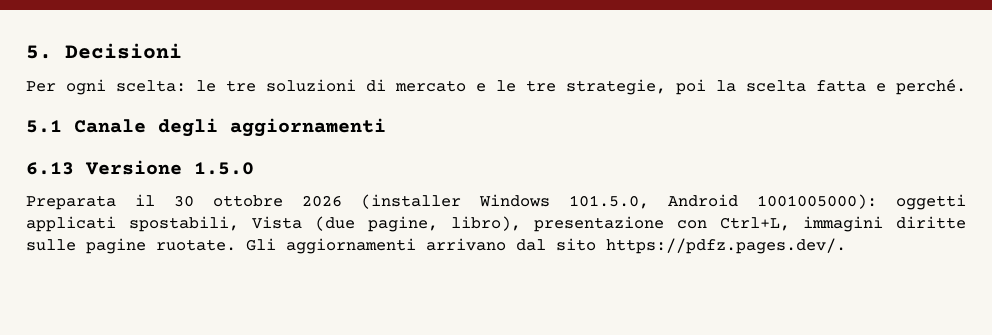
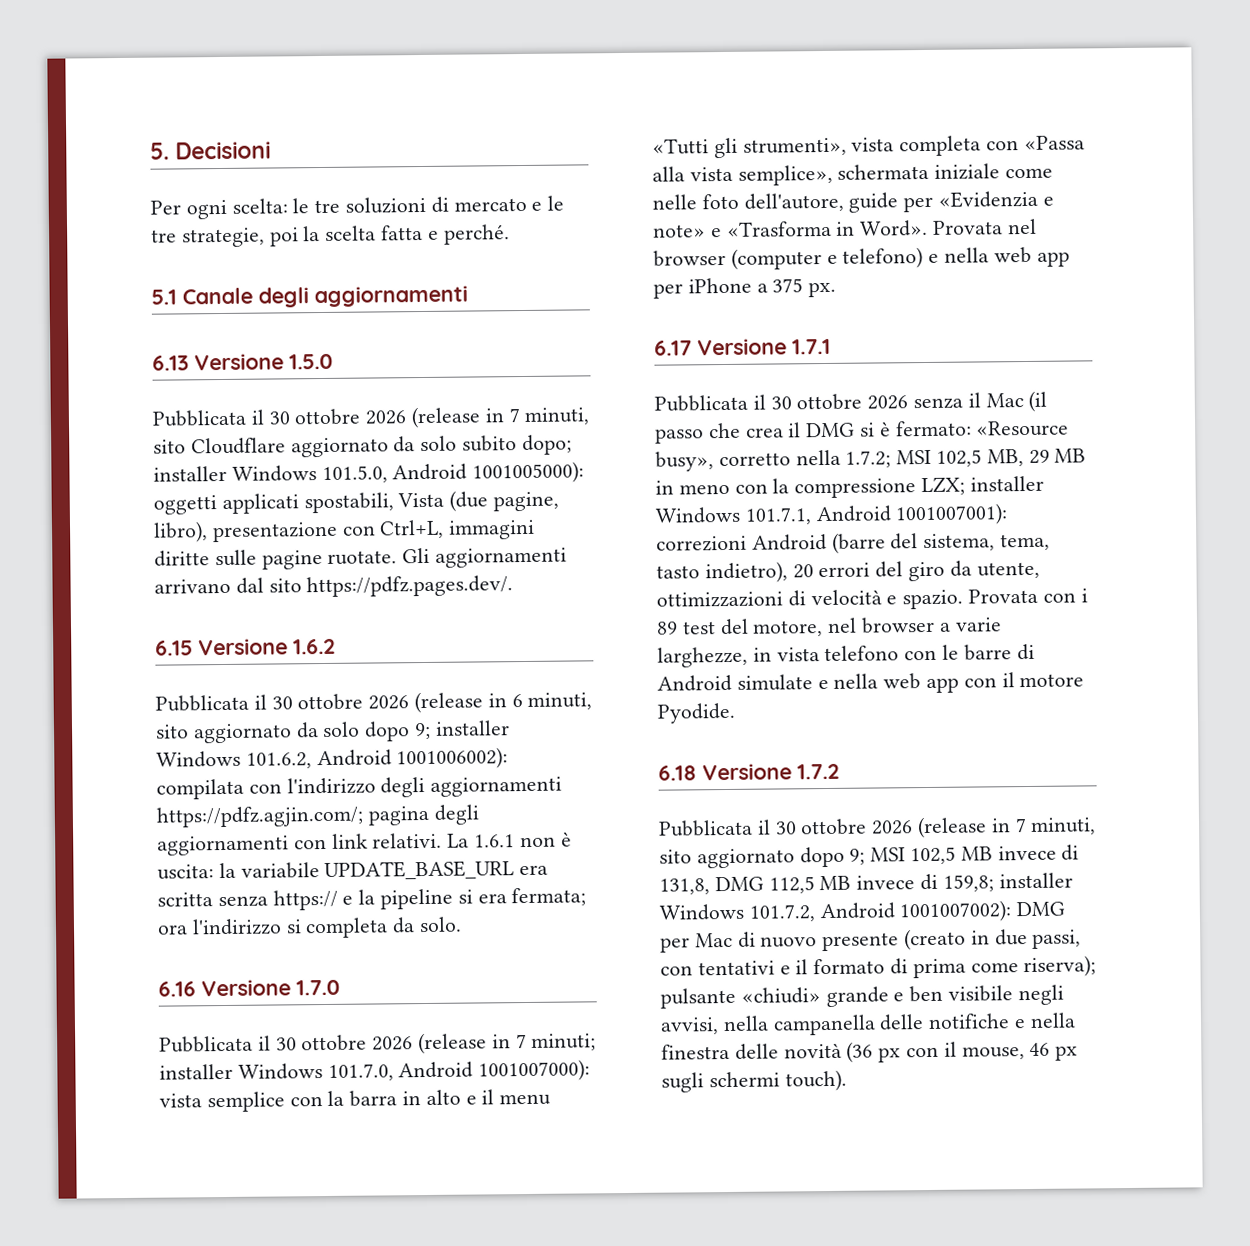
[26,194,461,210] Preparata il 30 ottobre 2026 (installer -> [152,406,591,429] [153,434,572,458] [153,465,227,482] Pubblicata il 30 ottobre 2026 (release in 7 minuti, sito Cloudflare aggiornato da solo subito dopo; installer
(846, 246) none -> [155,638,336,656] [155,691,593,714] [155,720,510,744] [156,747,509,770] [156,776,563,800] [156,804,479,828] [157,831,572,856] [157,860,549,881] [157,887,587,911] [157,916,463,939] [158,979,340,997] [159,1032,597,1055] [159,1059,591,1082] [159,1089,552,1113] [652,135,1085,159] [652,163,1054,186] [652,190,1054,213] [653,218,1037,238] [653,246,1070,270] [653,277,837,299] [654,338,831,356] [654,390,1048,412] [655,420,1070,444] [655,448,1087,472] [655,475,1044,499] [655,503,1009,526] [656,532,1051,554] [656,560,1040,584] [656,588,1088,610] [656,616,1002,637] [657,643,1035,668] [657,672,1085,694] [657,702,735,724] [658,763,840,781] [658,816,1097,839] [659,844,1080,869] [659,872,1073,895] [659,900,1066,923] [660,928,1082,953] [660,955,1097,979] [660,984,1064,1009] [660,1012,1076,1036] [661,1041,1079,1063] [661,1069,847,1093] // 6.15 Versione 1.6.2 // Pubblicata il 30 ottobre 2026 (release in 6 minuti, sito aggiornato da solo dopo 9; installer Windows 101.6.2, Android 1001006002): compilata con l'indirizzo degli aggiornamenti https://pdfz.agjin.com/; pagina degli aggiornamenti con link relativi. La 1.6.1 non è uscita: la variabile UPDATE_BASE_URL era scritta senza https:// e la pipeline si era fermata; ora l'indirizzo si completa da solo. // 6.16 Versione 1.7.0 // Pubblicata il 30 ottobre 2026 (release in 7 minuti; installer Windows 101.7.0, Android 1001007000): vista semplice con la barra in alto e il menu «Tutti gli strumenti», vista completa con «Passa alla vista semplice», schermata iniziale come nelle foto dell'autore, guide per «Evidenzia e note» e «Trasforma in Word». Provata nel browser (computer e telefono) e nella web app per iPhone a 375 px. // 6.17 Versione 1.7.1 // Pubblicata il 30 ottobre 2026 senza il Mac (il passo che crea il DMG si è fermato: «Resource busy», corretto nella 1.7.2; MSI 102,5 MB, 29 MB in meno con la compressione LZX; installer Windows 101.7.1, Android 1001007001): correzioni Android (barre del sistema, tema, tasto indietro), 20 errori del giro da utente, ottimizzazioni di velocità e spazio. Provata con i 89 test del motore, nel browser a varie larghezze, in vista telefono con le barre di Android simulate e nella web app con il motore Pyodide. // 6.18 Versione 1.7.2 // Pubblicata il 30 ottobre 2026 (release in 7 minuti, sito aggiornato dopo 9; MSI 102,5 MB invece di 131,8, DMG 112,5 MB invece di 159,8; installer Windows 101.7.2, Android 1001007002): DMG per Mac di nuovo presente (creato in due passi, con tentativi e il formato di prima come riserva); pulsante «chiudi» grande e ben visibile negli avvisi, nella campanella delle notifiche e nella finestra delle novità (36 px con il mouse, 46 px sugli schermi touch).

